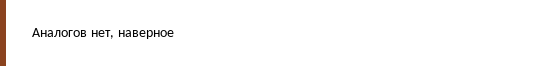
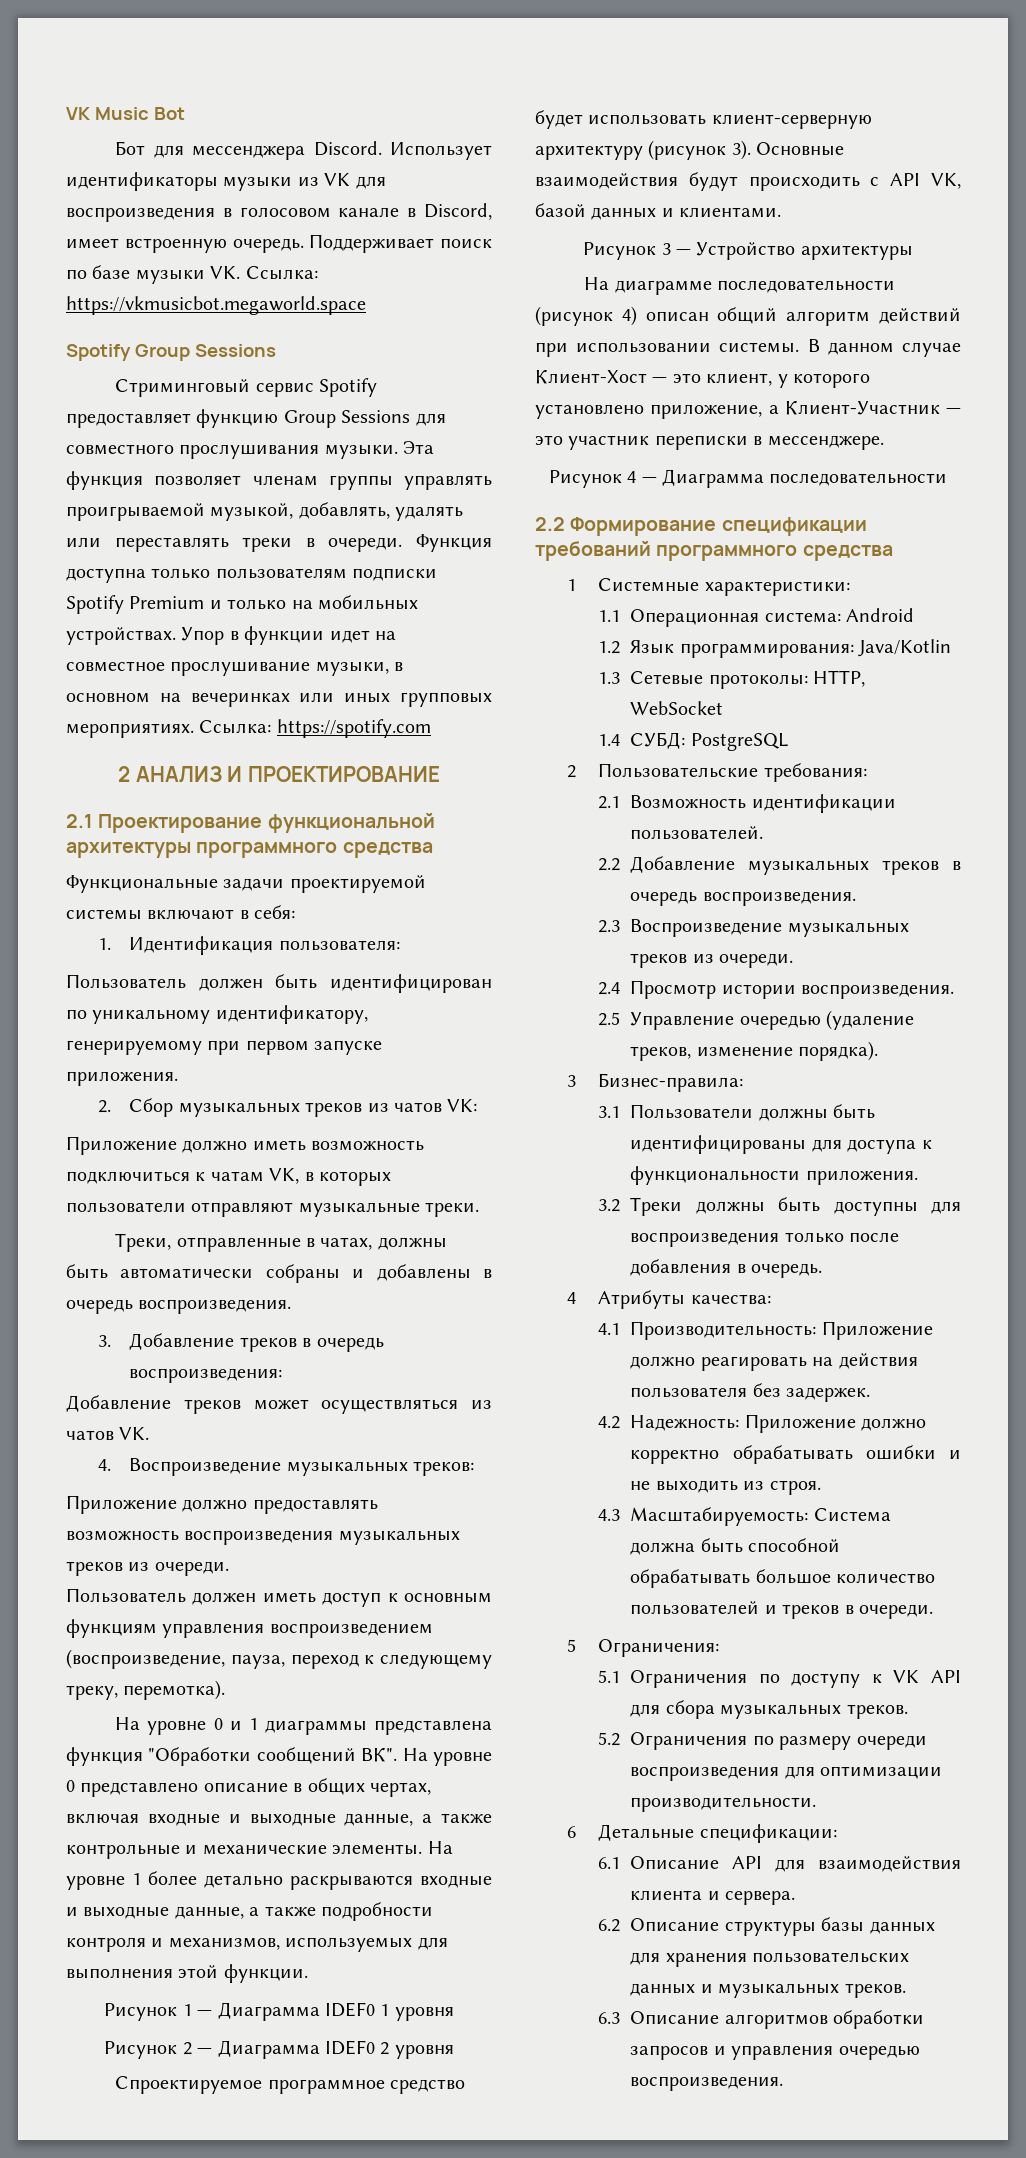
[32,28,174,39] Аналогов нет, наверное -> [66,107,185,120] [115,141,492,160] [66,172,386,191] [66,203,493,222] [66,234,492,253] [66,265,318,284] [66,296,366,315] [66,344,276,361] [115,378,378,397] [66,409,446,428] [66,441,435,459] [66,471,492,490] [66,502,464,521] [66,534,492,552] [66,568,438,583] [66,595,418,614] [66,626,396,645] [66,661,404,676] [66,692,492,707] [66,719,431,738] [118,766,440,783] [66,813,435,833] [66,842,433,858] [66,875,426,893] [66,905,296,920] [97,936,400,955] [66,974,493,993] [66,1005,368,1024] [66,1040,383,1055] [66,1071,178,1086] [97,1098,478,1117] [66,1136,425,1155] [66,1168,391,1186] [66,1202,480,1217] [115,1233,447,1252] [66,1264,492,1283] [66,1299,292,1314] [97,1333,384,1352] [129,1368,283,1383] [66,1395,492,1414] [66,1427,150,1441] [97,1458,475,1476] [66,1495,378,1514] [66,1530,460,1545] [66,1561,229,1576] [66,1588,492,1607] [66,1619,433,1638] [66,1649,492,1669] [66,1680,226,1700] [115,1717,492,1735] [66,1747,492,1766] [66,1778,431,1797] [66,1813,492,1826] [66,1841,453,1859] [66,1871,492,1890] [66,1902,433,1921] [66,1937,448,1952] [66,1964,308,1983] [104,2002,454,2021] [104,2040,454,2059] [115,2076,466,2094] [535,110,872,129] [535,140,845,160] [535,172,961,191] [535,203,782,220] [583,242,913,260] [584,277,896,295] [535,306,961,326] [535,339,961,357] [535,370,870,388] [535,401,961,419] [535,435,884,450] [548,469,948,488] [535,517,867,536] [535,541,893,561] [566,578,850,596] [598,608,915,627] [598,639,952,658] [598,670,866,689] [630,701,724,715] [598,732,788,751] [566,763,867,782] [598,794,896,813] [630,826,764,840] [598,856,961,875] [630,891,856,906] [598,919,909,937] [630,953,794,968] [598,980,955,999] [598,1010,915,1030] [630,1041,879,1061] [566,1073,744,1092] [598,1104,876,1121] [630,1135,932,1154] [630,1166,918,1185] [598,1197,961,1216] [630,1232,900,1247] [630,1259,823,1278] [566,1290,771,1309] [598,1321,933,1340] [630,1353,918,1371] [630,1383,871,1402] [598,1414,927,1433] [630,1445,961,1464] [630,1480,821,1495] [598,1507,891,1526] [630,1538,841,1555] [630,1569,936,1588] [630,1601,933,1619] [566,1639,720,1657] [598,1670,961,1688] [630,1700,908,1719] [598,1732,927,1750] [630,1766,943,1781] [630,1797,817,1812] [566,1824,837,1843] [598,1856,961,1872] [630,1890,796,1905] [598,1917,935,1936] [630,1952,910,1967] [630,1983,906,1998] [598,2010,925,2029] [630,2045,920,2060] [630,2076,784,2091] VK Music Bot // Бот для мессенджера Discord. Использует идентификаторы музыки из VK для воспроизведения в голосовом канале в Discord, имеет встроенную очередь. Поддерживает поиск по базе музыки VK. Ссылка: https://vkmusicbot.megaworld.space // Spotify Group Sessions // Стриминговый сервис Spotify предоставляет функцию Group Sessions для совместного прослушивания музыки. Эта функция позволяет членам группы управлять проигрываемой музыкой, добавлять, удалять или переставлять треки в очереди. Функция доступна только пользователям подписки Spotify Premium и только на мобильных устройствах. Упор в функции идет на совместное прослушивание музыки, в основном на вечеринках или иных групповых мероприятиях. Ссылка: https://spotify.com // 2 АНАЛИЗ И ПРОЕКТИРОВАНИЕ // 2.1 Проектирование функциональной архитектуры программного средства // Функциональные задачи проектируемой системы включают в себя: // 1. Идентификация пользователя: // Пользователь должен быть идентифицирован по уникальному идентификатору, генерируемому при первом запуске приложения. // 2. Сбор музыкальных треков из чатов VK: // Приложение должно иметь возможность подключиться к чатам VK, в которых пользователи отправляют музыкальные треки. // Треки, отправленные в чатах, должны быть автоматически собраны и добавлены в очередь воспроизведения. // 3. Добавление треков в очередь воспроизведения: // Добавление треков может осуществляться из чатов VK. // 4. Воспроизведение музыкальных треков: // Приложение должно предоставлять возможность воспроизведения музыкальных треков из очереди. // Пользователь должен иметь доступ к основным функциям управления воспроизведением (воспроизведение, пауза, переход к следующему треку, перемотка). // На уровне 0 и 1 диаграммы представлена функция "Обработки сообщений ВК". На уровне 0 представлено описание в общих чертах, включая входные и выходные данные, а также контрольные и механические элементы. На уровне 1 более детально раскрываются входные и выходные данные, а также подробности контроля и механизмов, используемых для выполнения этой функции. // Рисунок 1 — Диаграмма IDEF0 1 уровня // Рисунок 2 — Диаграмма IDEF0 2 уровня // Спроектируемое программное средство будет использовать клиент-серверную архитектуру (рисунок 3). Основные взаимодействия будут происходить с API VK, базой данных и клиентами. // Рисунок 3 — Устройство архитектуры // На диаграмме последовательности (рисунок 4) описан общий алгоритм действий при использовании системы. В данном случае Клиент-Хост — это клиент, у которого установлено приложение, а Клиент-Участник — это участник переписки в мессенджере. // Рисунок 4 — Диаграмма последовательности // 2.2 Формирование спецификации требований программного средства // 1 Системные характеристики: // 1.1 Операционная система: Android // 1.2 Язык программирования: Java/Kotlin // 1.3 Сетевые протоколы: HTTP, WebSocket // 1.4 СУБД: PostgreSQL // 2 Пользовательские требования: // 2.1 Возможность идентификации пользователей. // 2.2 Добавление музыкальных треков в очередь воспроизведения. // 2.3 Воспроизведение музыкальных треков из очереди. // 2.4 Просмотр истории воспроизведения. // 2.5 Управление очередью (удаление треков, изменение порядка). // 3 Бизнес-правила: // 3.1 Пользователи должны быть идентифицированы для доступа к функциональности приложения. // 3.2 Треки должны быть доступны для воспроизведения только после добавления в очередь. // 4 Атрибуты качества: // 4.1 Производительность: Приложение должно реагировать на действия пользователя без задержек. // 4.2 Надежность: Приложение должно корректно обрабатывать ошибки и не выходить из строя. // 4.3 Масштабируемость: Система должна быть способной обрабатывать большое количество пользователей и треков в очереди. // 5 Ограничения: // 5.1 Ограничения по доступу к VK API для сбора музыкальных треков. // 5.2 Ограничения по размеру очереди воспроизведения для оптимизации производительности. // 6 Детальные спецификации: // 6.1 Описание API для взаимодействия клиента и сервера. // 6.2 Описание структуры базы данных для хранения пользовательских данных и музыкальных треков. // 6.3 Описание алгоритмов обработки запросов и управления очередью воспроизведения.

